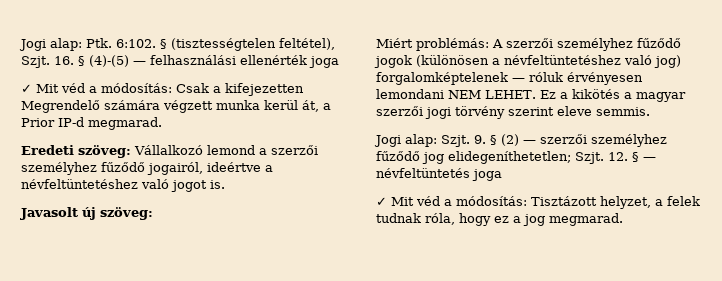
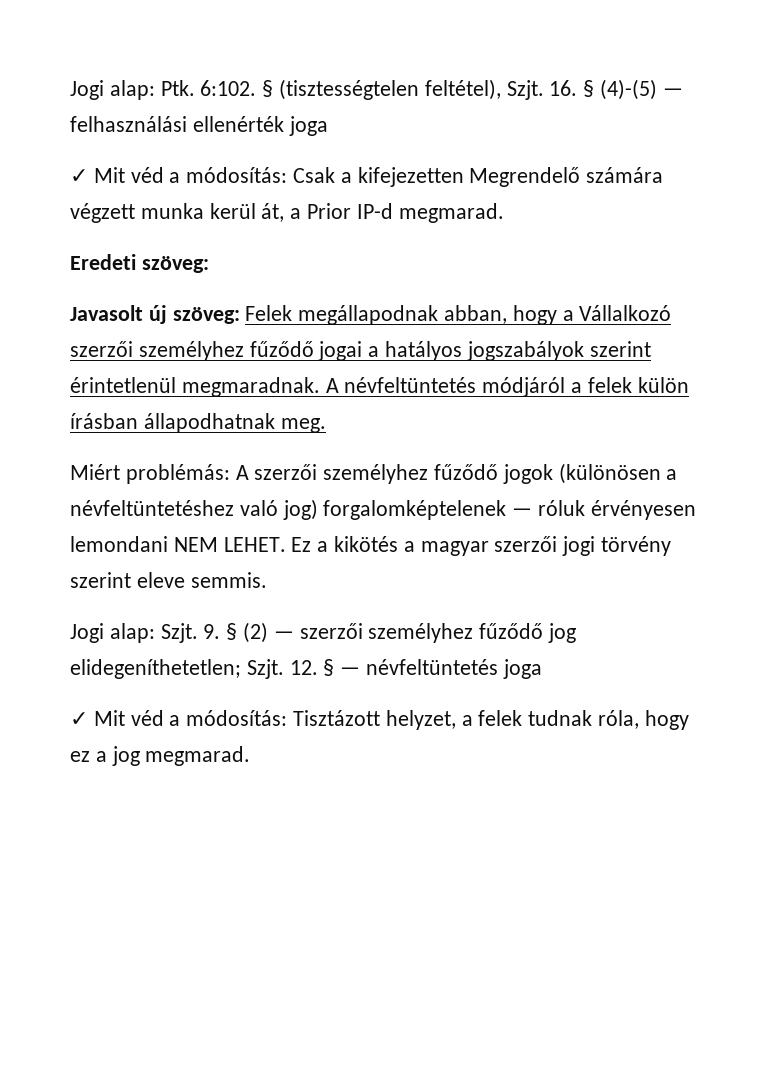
[134,145,318,155] [21,162,273,175] [21,179,225,192] [20,207,153,220] Vállalkozó lemond a szerzői személyhez fűződő jogairól, ideértve a névfeltüntetéshez való jogot is. // Javasolt új szöveg: -> [70,305,672,325] [70,341,651,361] [70,377,689,397] [70,413,326,433] // Javasolt új szöveg: Felek megállapodnak abban, hogy a Vállalkozó szerzői személyhez fűződő jogai a hatályos jogszabályok szerint érintetlenül megmaradnak. A névfeltüntetés módjáról a felek külön írásban állapodhatnak meg.

